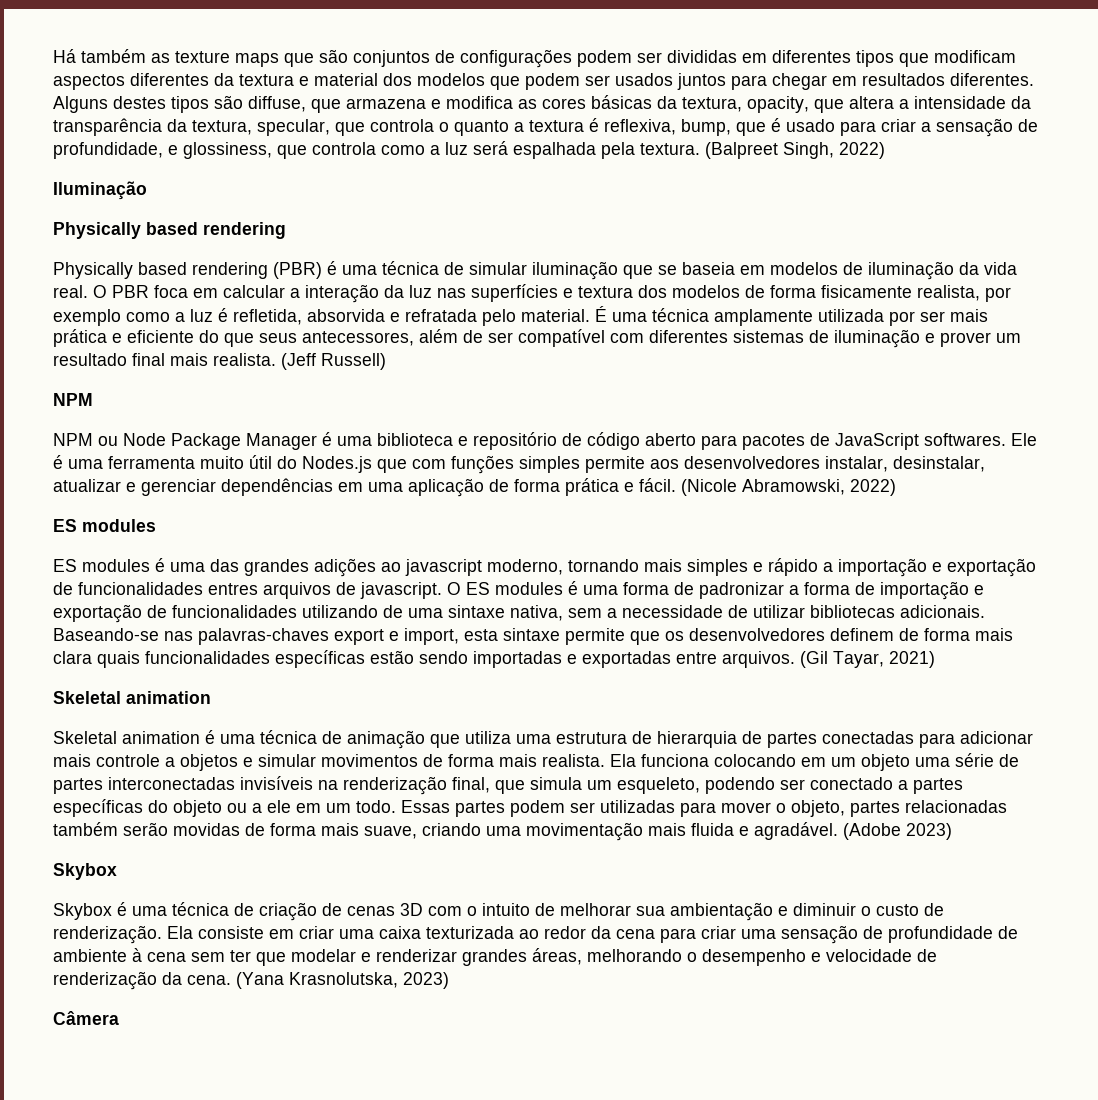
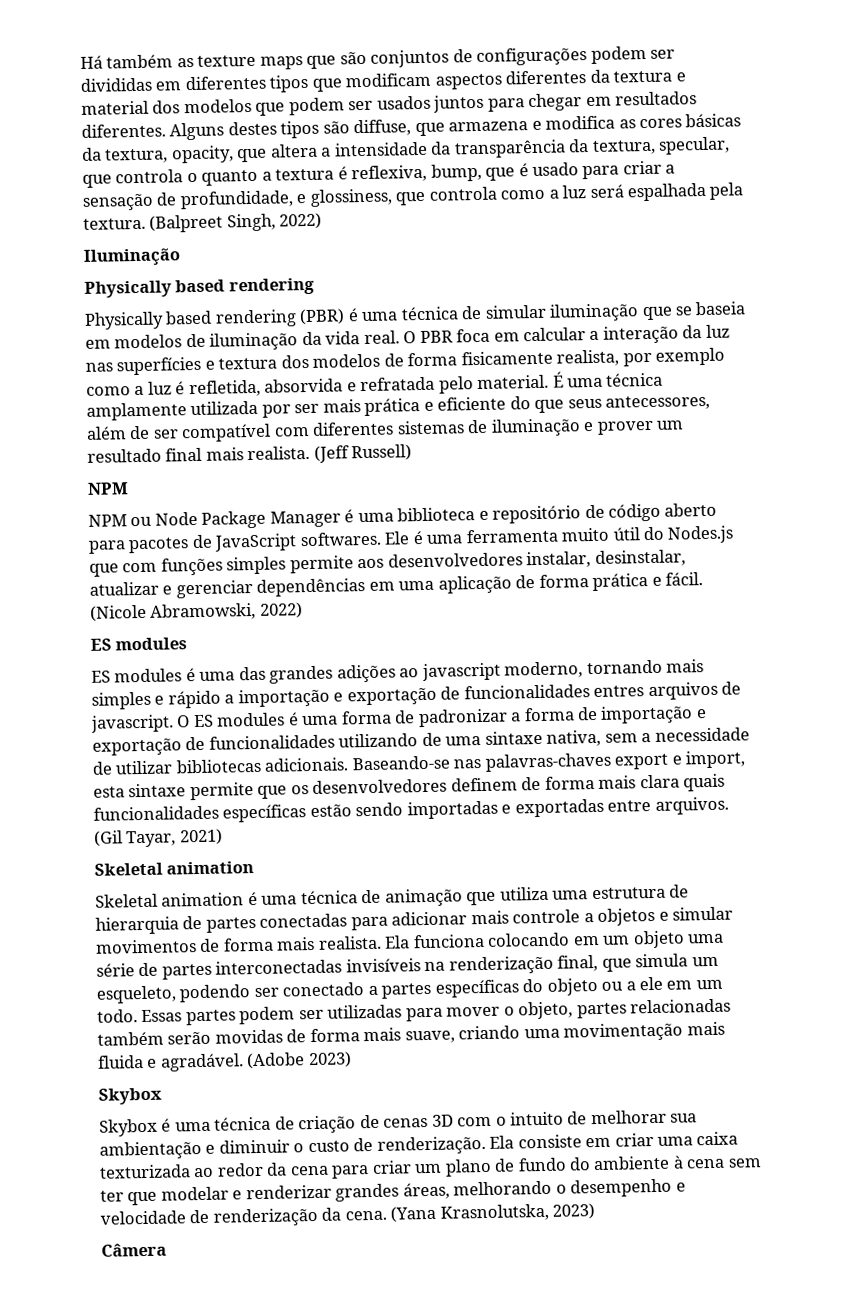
[741,925,1018,944] uma sensação de profundidade de -> [414,1157,592,1177] um plano de fundo do

